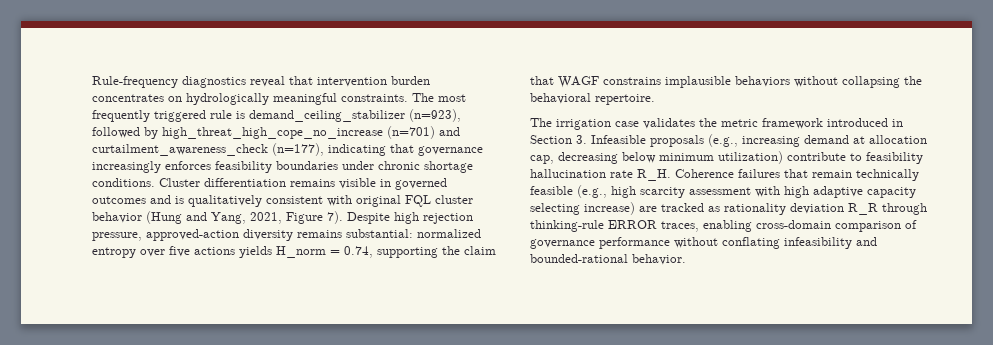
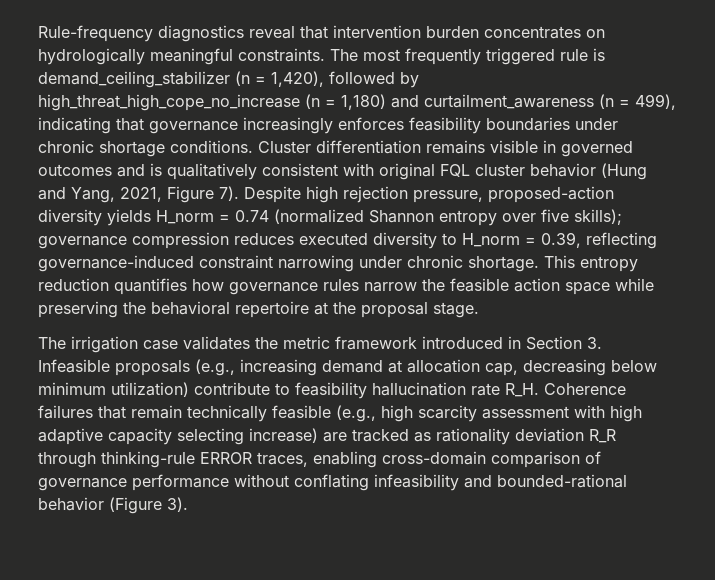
[409,109,461,122] [92,126,460,139] [92,143,324,156] (n=923), followed by high_threat_high_cope_no_increase (n=701) and curtailment_awareness_check (n=177), -> [235,71,419,88] [38,94,676,111] (n = 1,420), followed by high_threat_high_cope_no_increase (n = 1,180) and curtailment_awareness (n = 499),
[146,229,481,241] [92,246,496,258] [530,76,922,88] [530,93,655,105] approved-action diversity remains substantial: normalized entropy over five actions yields H_norm = 0.74, supporting the claim that WAGF constrains implausible behaviors without collapsing the behavioral repertoire. -> [488,186,614,203] [38,209,622,226] [38,232,657,249] [38,255,638,272] [38,278,654,295] [38,301,479,318] proposed-action diversity yields H_norm = 0.74 (normalized Shannon entropy over five skills); governance compression reduces executed diversity to H_norm = 0.39, reflecting governance-induced constraint narrowing under chronic shortage. This entropy reduction quantifies how governance rules narrow the feasible action space while preserving the behavioral repertoire at the proposal stage.
[632,254,686,265] behavior. -> [38,497,188,514] behavior (Figure 3).

